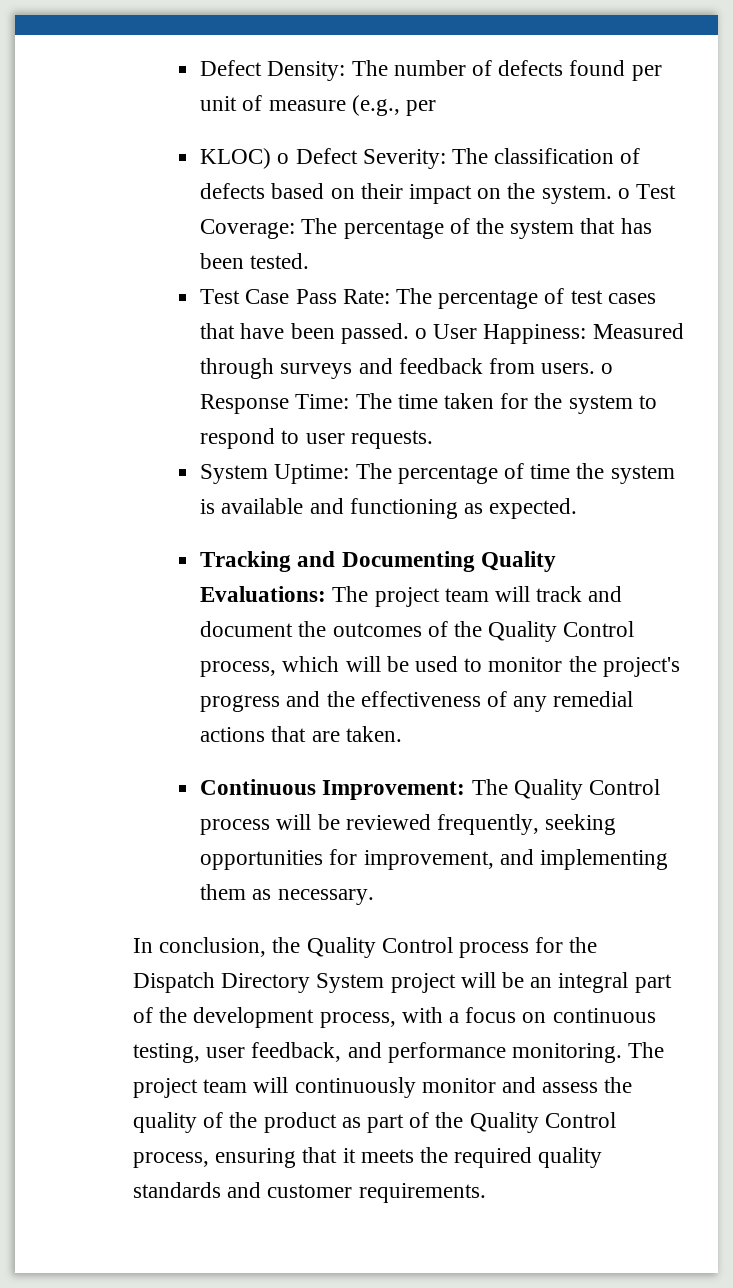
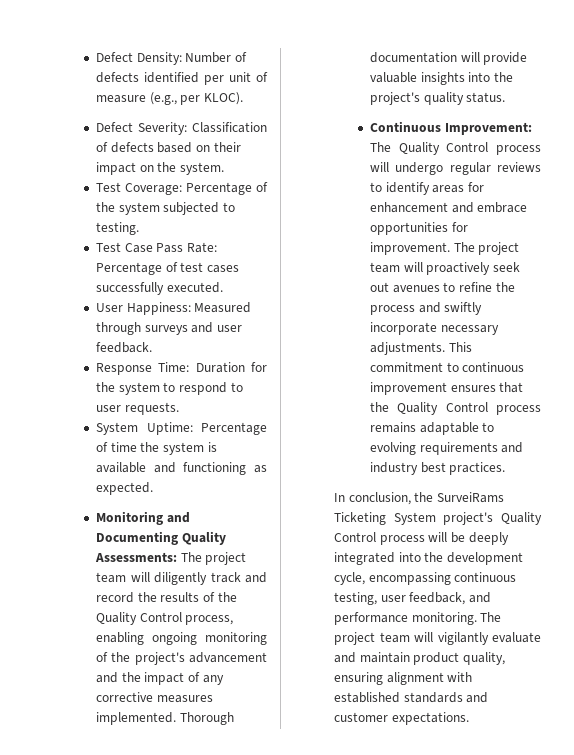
[351,60,626,76] The number of defects found -> [185,52,247,63] [96,72,200,83] Number of defects identified
[200,148,615,169] // KLOC) o Defect Severity: The classification -> [203,92,243,105] [96,122,267,135] KLOC). // Defect Severity: Classification
[617,188,630,199] o -> (224, 168) //
[301,218,444,239] The percentage -> [186,182,253,195] Percentage
[580,218,652,234] [200,253,310,269] that has been tested. -> [163,202,235,215] [96,222,140,235] subjected to testing.
[395,288,539,309] The percentage -> [96,262,163,275] Percentage
[200,323,427,344] that have been passed. o -> [96,282,223,295] successfully executed. //
[398,358,614,374] [200,393,494,414] feedback from users. o Response Time: The time taken -> [216,325,242,332] [96,342,153,353] [96,362,245,375] user feedback. // Response Time: Duration
[355,463,498,484] The percentage -> [201,422,267,435] Percentage
[200,551,292,572] Tracking -> [96,511,164,525] Monitoring
[200,586,530,607] Evaluations: The project team will -> [95,552,247,565] [96,572,208,585] Assessments: The project team will diligently
[200,621,635,642] [200,656,680,677] [200,695,281,712] document the outcomes of the Quality Control process, which will be used to monitor the project's progress -> [96,592,237,603] [96,612,234,625] [96,632,267,645] [96,652,267,665] record the results of the Quality Control process, enabling ongoing monitoring of the project's advancement
[360,691,481,707] effectiveness -> [144,672,185,685] impact
[553,691,634,707] [200,726,402,742] remedial actions that are taken. -> [96,692,213,703] [96,712,234,725] [370,52,528,65] [370,72,513,85] [370,92,506,105] corrective measures implemented. Thorough documentation will provide valuable insights into the project's quality status.
[317,814,617,835] [200,849,668,870] [200,884,374,905] [132,937,598,958] [132,972,672,993] [132,1007,547,1028] be reviewed frequently, seeking opportunities for improvement, and implementing them as necessary. // In conclusion, the Quality Control process for the Dispatch Directory System project will be an integral part of the development process, with a focus on -> [395,162,541,175] [370,182,484,195] [370,202,528,213] [370,222,468,235] [370,242,520,255] [370,262,520,275] [370,282,515,293] [370,302,483,315] [370,322,499,335] [370,342,472,355] [370,362,525,372] [370,382,524,395] [370,402,541,415] [370,422,495,435] [370,442,524,455] [370,462,506,475] [334,492,505,505] [334,512,542,525] [334,532,509,545] [334,552,524,565] [334,572,451,585] undergo regular reviews to identify areas for enhancement and embrace opportunities for improvement. The project team will proactively seek out avenues to refine the process and swiftly incorporate necessary adjustments. This commitment to continuous improvement ensures that the Quality Control process remains adaptable to evolving requirements and industry best practices. // In conclusion, the SurveiRams Ticketing System project's Quality Control process will be deeply integrated into the development cycle, encompassing
[294,1077,633,1098] [132,1112,616,1133] [132,1147,603,1168] continuously monitor and assess the quality of the product as part of the Quality Control process, ensuring that it meets the required quality -> [437,632,541,645] [334,652,506,665] [334,672,473,685] [334,692,401,703] vigilantly evaluate and maintain product quality, ensuring alignment with established
[358,1183,486,1203] requirements. -> [391,712,469,725] expectations.

